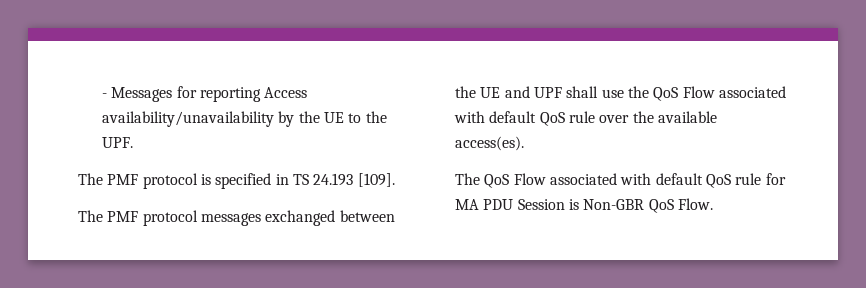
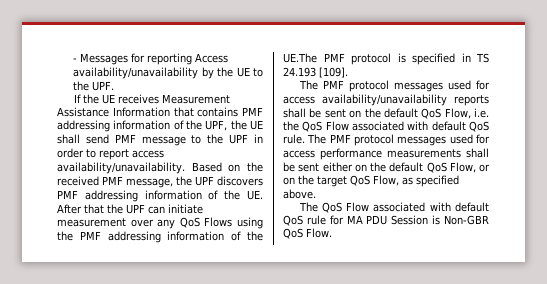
[78,173,103,185] The -> [73,94,230,104] [57,107,263,117] [57,120,263,132] [57,134,263,146] [57,148,164,160] [57,162,263,174] [57,176,263,188] [57,190,263,202] [57,204,203,214] [57,217,263,229] [57,231,263,243] [283,53,317,63] If the UE receives Measurement Assistance Information that contains PMF addressing information of the UPF, the UE shall send PMF message to the UPF in order to report access availability/unavailability. Based on the received PMF message, the UPF discovers PMF addressing information of the UE. After that the UPF can initiate measurement over any QoS Flows using the PMF addressing information of the UE.The
[265,210,395,226] [455,86,624,98] exchanged between the UE and UPF shall use -> [447,80,490,90] [283,94,489,106] [283,108,489,119] used for access availability/unavailability reports shall be sent on the default QoS Flow, i.e.
[568,111,717,123] [455,136,524,151] rule over the available access(es). -> [283,134,490,146] [283,148,489,160] [283,162,490,173] [283,175,459,187] [283,189,316,199] rule. The PMF protocol messages used for access performance measurements shall be sent either on the default QoS Flow, or on the target QoS Flow, as specified above.

